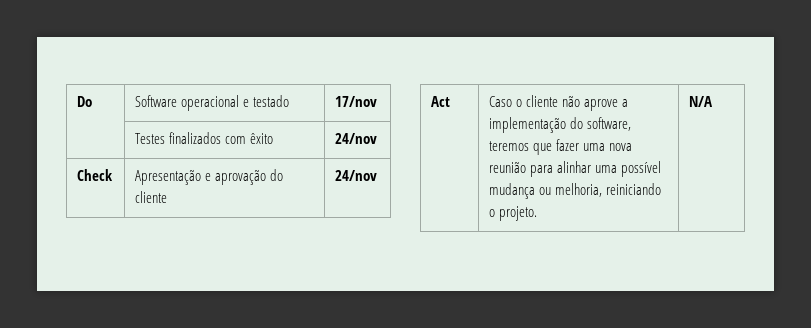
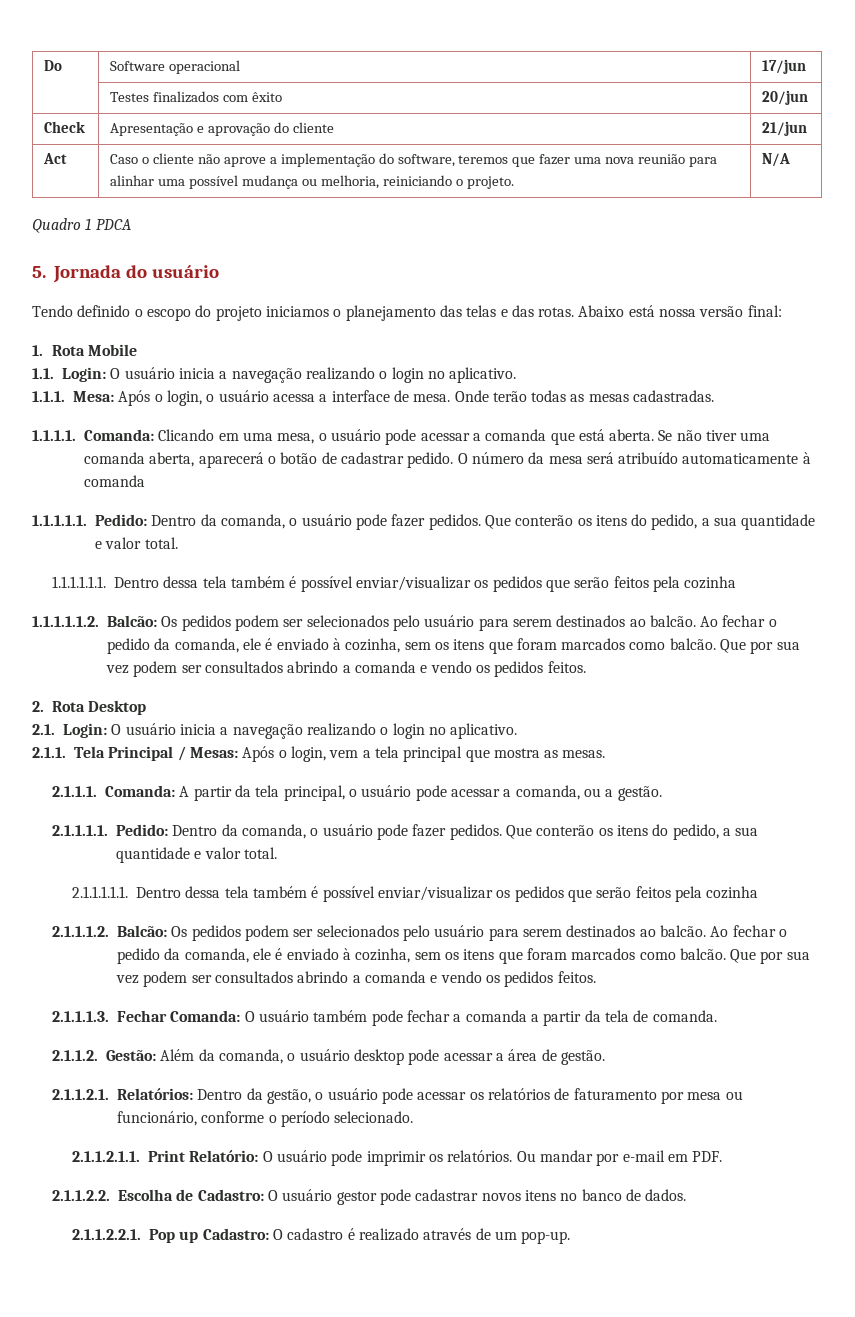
[243,95,290,107] [335,96,378,107] e testado | 17/nov -> [762,59,807,74] | 17/jun
[335,133,378,144] 24/nov -> [762,90,809,105] 20/jun
[335,170,378,181] 24/nov -> [762,121,808,136] 21/jun
(714, 101) none -> [32,218,131,233] [32,265,219,283] [32,305,782,321] [32,344,138,356] [32,367,517,383] [32,390,715,406] [32,429,771,445] [84,452,811,468] [84,475,145,487] [32,514,816,530] [95,537,178,549] [52,576,737,592] [32,615,777,631] [107,638,800,654] [106,661,586,677] [32,700,147,715] [32,723,518,739] [32,746,606,762] [52,785,662,801] [52,824,759,840] [116,847,277,863] [72,886,759,902] [52,925,787,941] [117,948,810,964] [116,971,596,987] [52,1010,717,1026] [52,1049,605,1065] [52,1088,743,1104] [117,1111,414,1127] [72,1150,723,1166] [52,1189,687,1205] [72,1228,571,1244] // Quadro 1 PDCA // 5. Jornada do usuário // Tendo definido o escopo do projeto iniciamos o planejamento das telas e das rotas. Abaixo está nossa versão final: // 1. Rota Mobile // 1.1. Login: O usuário inicia a navegação realizando o login no aplicativo. // 1.1.1. Mesa: Após o login, o usuário acessa a interface de mesa. Onde terão todas as mesas cadastradas. // 1.1.1.1. Comanda: Clicando em uma mesa, o usuário pode acessar a comanda que está aberta. Se não tiver uma comanda aberta, aparecerá o botão de cadastrar pedido. O número da mesa será atribuído automaticamente à comanda // 1.1.1.1.1. Pedido: Dentro da comanda, o usuário pode fazer pedidos. Que conterão os itens do pedido, a sua quantidade e valor total. // 1.1.1.1.1.1. Dentro dessa tela também é possível enviar/visualizar os pedidos que serão feitos pela cozinha // 1.1.1.1.1.2. Balcão: Os pedidos podem ser selecionados pelo usuário para serem destinados ao balcão. Ao fechar o pedido da comanda, ele é enviado à cozinha, sem os itens que foram marcados como balcão. Que por sua vez podem ser consultados abrindo a comanda e vendo os pedidos feitos. // 2. Rota Desktop // 2.1. Login: O usuário inicia a navegação realizando o login no aplicativo. // 2.1.1. Tela Principal / Mesas: Após o login, vem a tela principal que mostra as mesas. // 2.1.1.1. Comanda: A partir da tela principal, o usuário pode acessar a comanda, ou a gestão. // 2.1.1.1.1. Pedido: Dentro da comanda, o usuário pode fazer pedidos. Que conterão os itens do pedido, a sua quantidade e valor total. // 2.1.1.1.1.1. Dentro dessa tela também é possível enviar/visualizar os pedidos que serão feitos pela cozinha // 2.1.1.1.2. Balcão: Os pedidos podem ser selecionados pelo usuário para serem destinados ao balcão. Ao fechar o pedido da comanda, ele é enviado à cozinha, sem os itens que foram marcados como balcão. Que por sua vez podem ser consultados abrindo a comanda e vendo os pedidos feitos. // 2.1.1.1.3. Fechar Comanda: O usuário também pode fechar a comanda a partir da tela de comanda. // 2.1.1.2. Gestão: Além da comanda, o usuário desktop pode acessar a área de gestão. // 2.1.1.2.1. Relatórios: Dentro da gestão, o usuário pode acessar os relatórios de faturamento por mesa ou funcionário, conforme o período selecionado. // 2.1.1.2.1.1. Print Relatório: O usuário pode imprimir os relatórios. Ou mandar por e-mail em PDF. // 2.1.1.2.2. Escolha de Cadastro: O usuário gestor pode cadastrar novos itens no banco de dados. // 2.1.1.2.2.1. Pop up Cadastro: O cadastro é realizado através de um pop-up.

